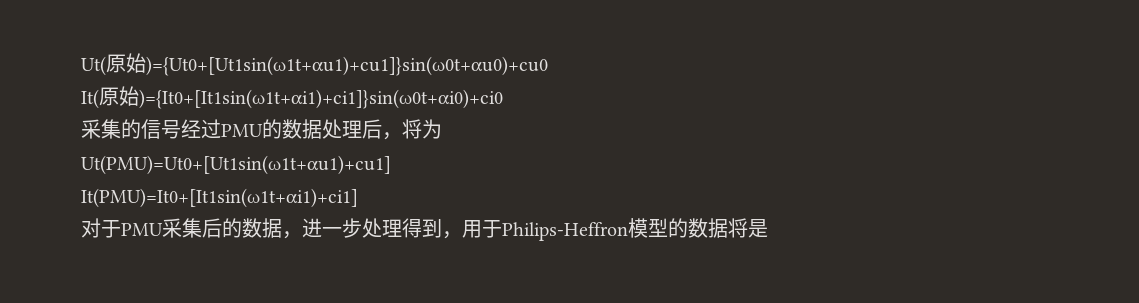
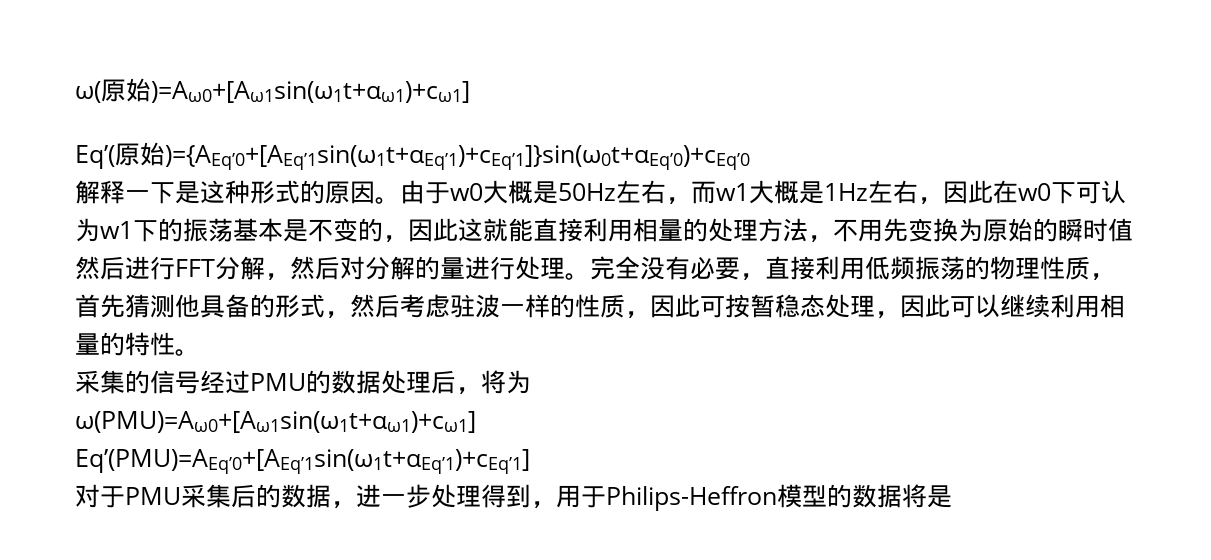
[81,53,548,76] [81,86,503,109] Ut(原始)={Ut0+[Ut1sin(ω1t+αu1)+cu1]}sin(ω0t+αu0)+cu0 // It(原始)={It0+[It1sin(ω1t+αi1)+ci1]}sin(ω0t+αi0)+ci0 -> [75,78,470,103] [75,142,750,170] [75,180,1126,205] [75,218,1133,243] [75,256,1115,281] [75,294,1125,319] [75,332,200,356] ω(原始)=Aω0+[Aω1sin(ω1t+αω1)+cω1] // Eq’(原始)={AEq’0+[AEq’1sin(ω1t+αEq’1)+cEq’1]}sin(ω0t+αEq’0)+cEq’0 // 解释一下是这种形式的原因。由于w0大概是50Hz左右，而w1大概是1Hz左右，因此在w0下可认为w1下的振荡基本是不变的，因此这就能直接利用相量的处理方法，不用先变换为原始的瞬时值然后进行FFT分解，然后对分解的量进行处理。完全没有必要，直接利用低频振荡的物理性质，首先猜测他具备的形式，然后考虑驻波一样的性质，因此可按暂稳态处理，因此可以继续利用相量的特性。
[81,155,391,175] [81,188,358,208] Ut(PMU)=Ut0+[Ut1sin(ω1t+αu1)+cu1] // It(PMU)=It0+[It1sin(ω1t+αi1)+ci1] -> [75,411,476,433] [75,449,530,474] ω(PMU)=Aω0+[Aω1sin(ω1t+αω1)+cω1] // Eq’(PMU)=AEq’0+[AEq’1sin(ω1t+αEq’1)+cEq’1]

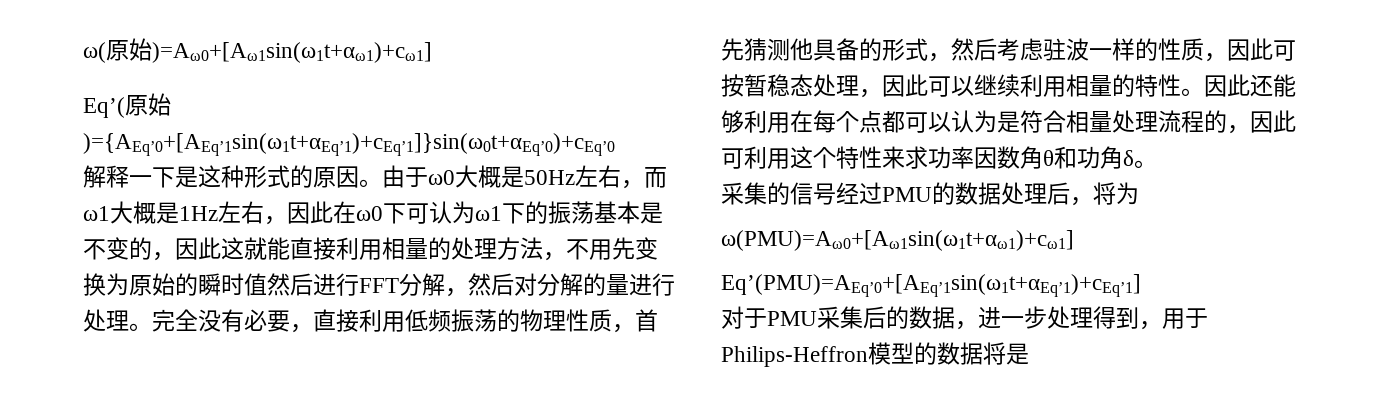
[450,183,483,201] w0 -> [428,170,455,185] ω0
[716,183,749,201] w1 -> [83,206,110,221] ω1
[1018,183,1051,201] w0 -> [356,206,383,221] ω0
[100,221,133,239] w1 -> [475,206,502,221] ω1
(200, 352) none -> [1204,74,1296,97] [721,110,1296,134] [721,146,1157,169] 因此还能够利用在每个点都可以认为是符合相量处理流程的，因此可利用这个特性来求功率因数角θ和功角δ。

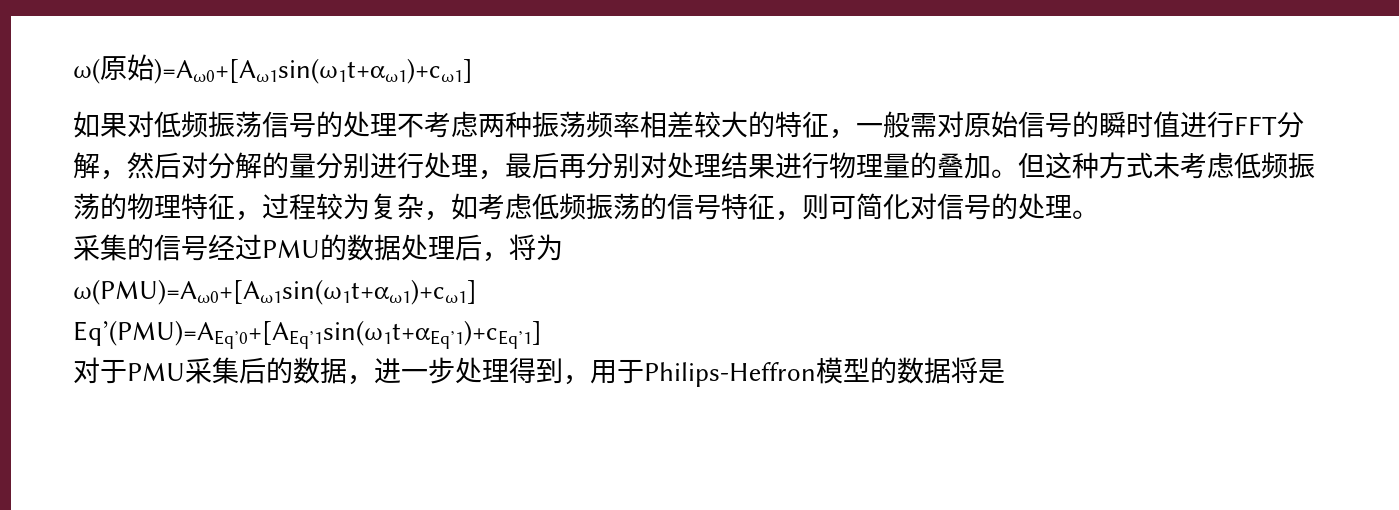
[83,93,171,118] [83,133,615,156] [83,165,667,189] [83,201,663,225] [83,237,658,261] [83,273,175,296] Eq’(原始)={AEq’0+[AEq’1sin(ω1t+αEq’1)+cEq’1]}sin(ω0t+αEq’0)+cEq’0 // 解释一下是这种形式的原因。由于ω0大概是50Hz左右，而ω1大概是1Hz左右，因此在ω0下可认为ω1下的振荡基本是不变的，因此这就能直接利用相量的处理方法，不用先变换为原始 -> [73,111,1072,139] 如果对低频振荡信号的处理不考虑两种振荡频率相差较大的特征，一般需对原始信号
[267,273,313,296] 然后 -> (1180, 124) none
(629, 284) none -> [316,153,370,179] 分别
[129,309,658,333] [721,38,1296,62] [721,74,1296,98] [721,110,1296,134] [721,146,1134,169] 。完全没有必要，直接利用低频振荡的物理性质，首先猜测他具备的形式，然后考虑驻波一样的性质，因此可按暂稳态处理，因此可以继续利用相量的特性。因此还能够利用在每个点都可以认为是符合相量处理流程的，因此可利用这个特性来求功率因数角θ和功角δ -> [478,152,1315,180] [73,193,1072,221] ，最后再分别对处理结果进行物理量的叠加。但这种方式未考虑低频振荡的物理特征，过程较为复杂，如考虑低频振荡的信号特征，则可简化对信号的处理

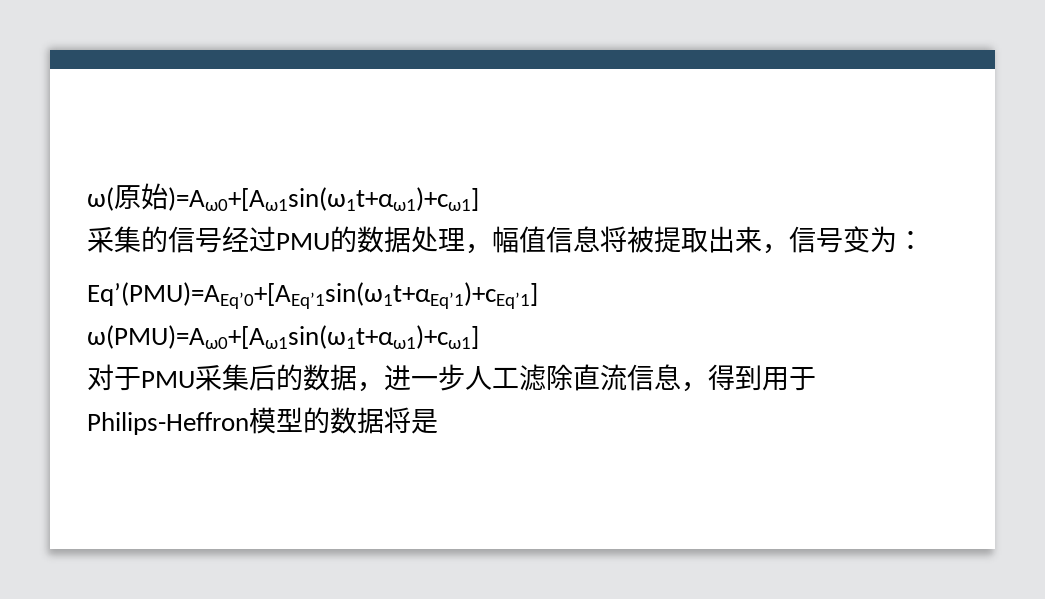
[73,111,1304,139] [73,152,1315,180] [73,193,1099,221] // 如果对低频振荡信号的处理不考虑两种振荡频率相差较大的特征，一般需对原始信号的瞬时值进行FFT分解，然后对分解的量分别进行处理，最后再分别对处理结果进行物理量的叠加。但这种方式未考虑低频振荡的物理特征，过程较为复杂，如考虑低频振荡的信号特征，则可简化对信号的处理。 -> (479, 199) none
[455,234,563,262] 后，将为 -> [465,226,924,254] [87,282,538,309] ，幅值信息将被提取出来，信号变为： // Eq’(PMU)=AEq’0+[AEq’1sin(ω1t+αEq’1)+cEq’1]
[73,320,542,349] // Eq’(PMU)=AEq’0+[AEq’1sin(ω1t+αEq’1)+cEq’1] -> (479, 337) none
[455,357,590,385] 处理得到， -> [465,364,762,392] 人工滤除直流信息，得到

